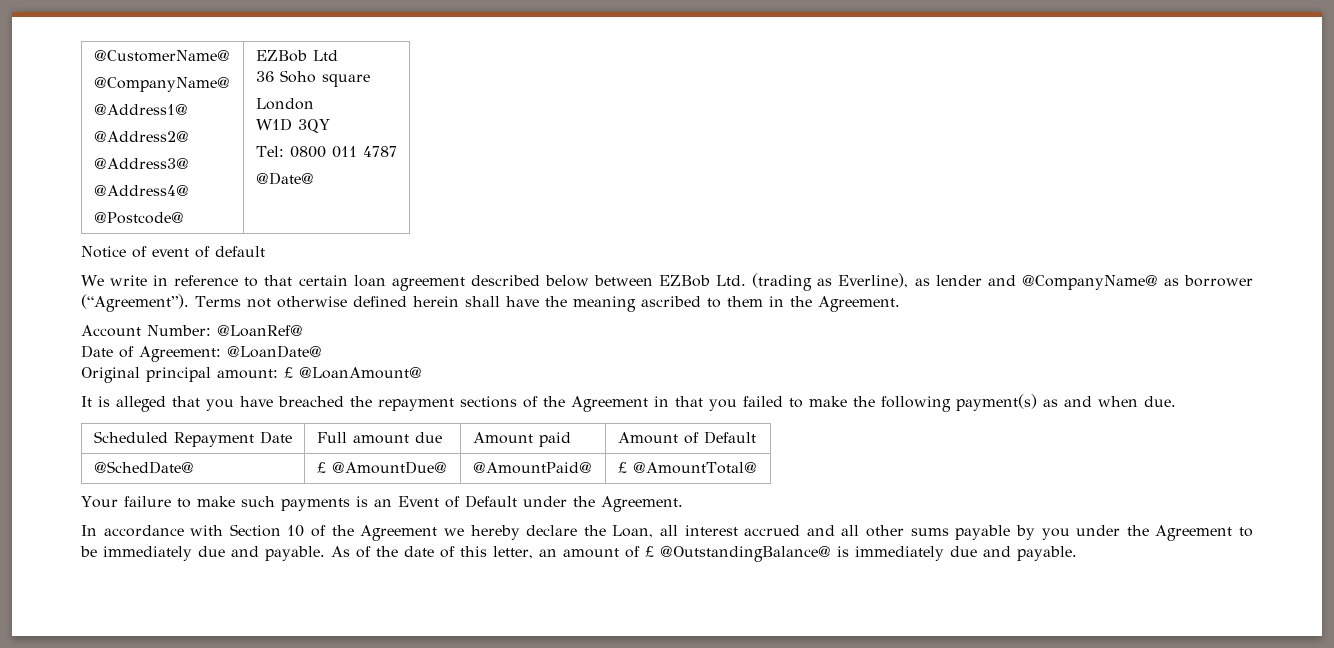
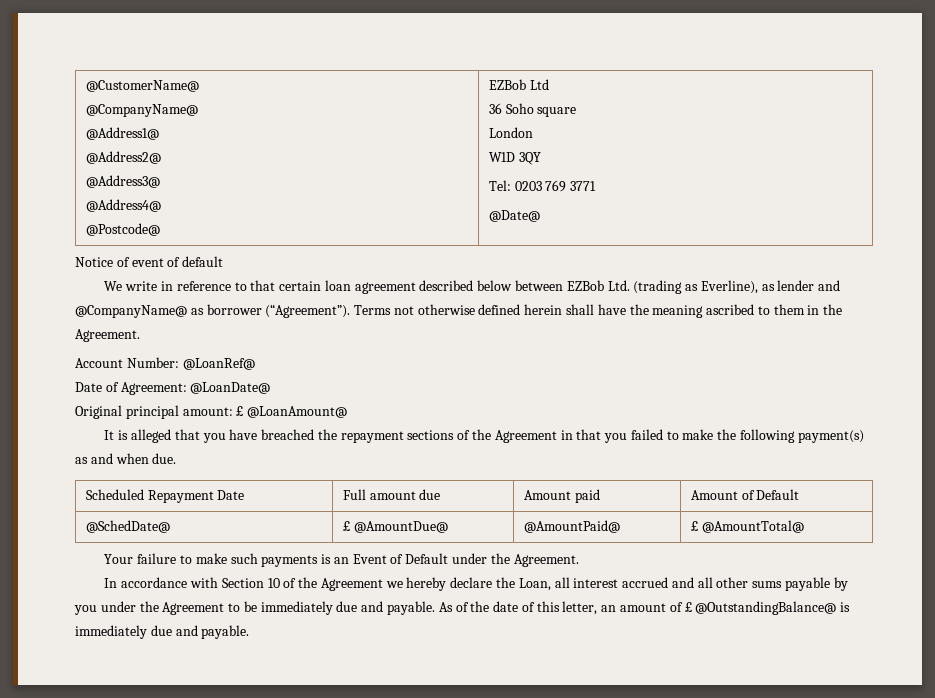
[289,146,397,158] 0800 011 4787 -> [514,180,597,192] 0203 769 3771

